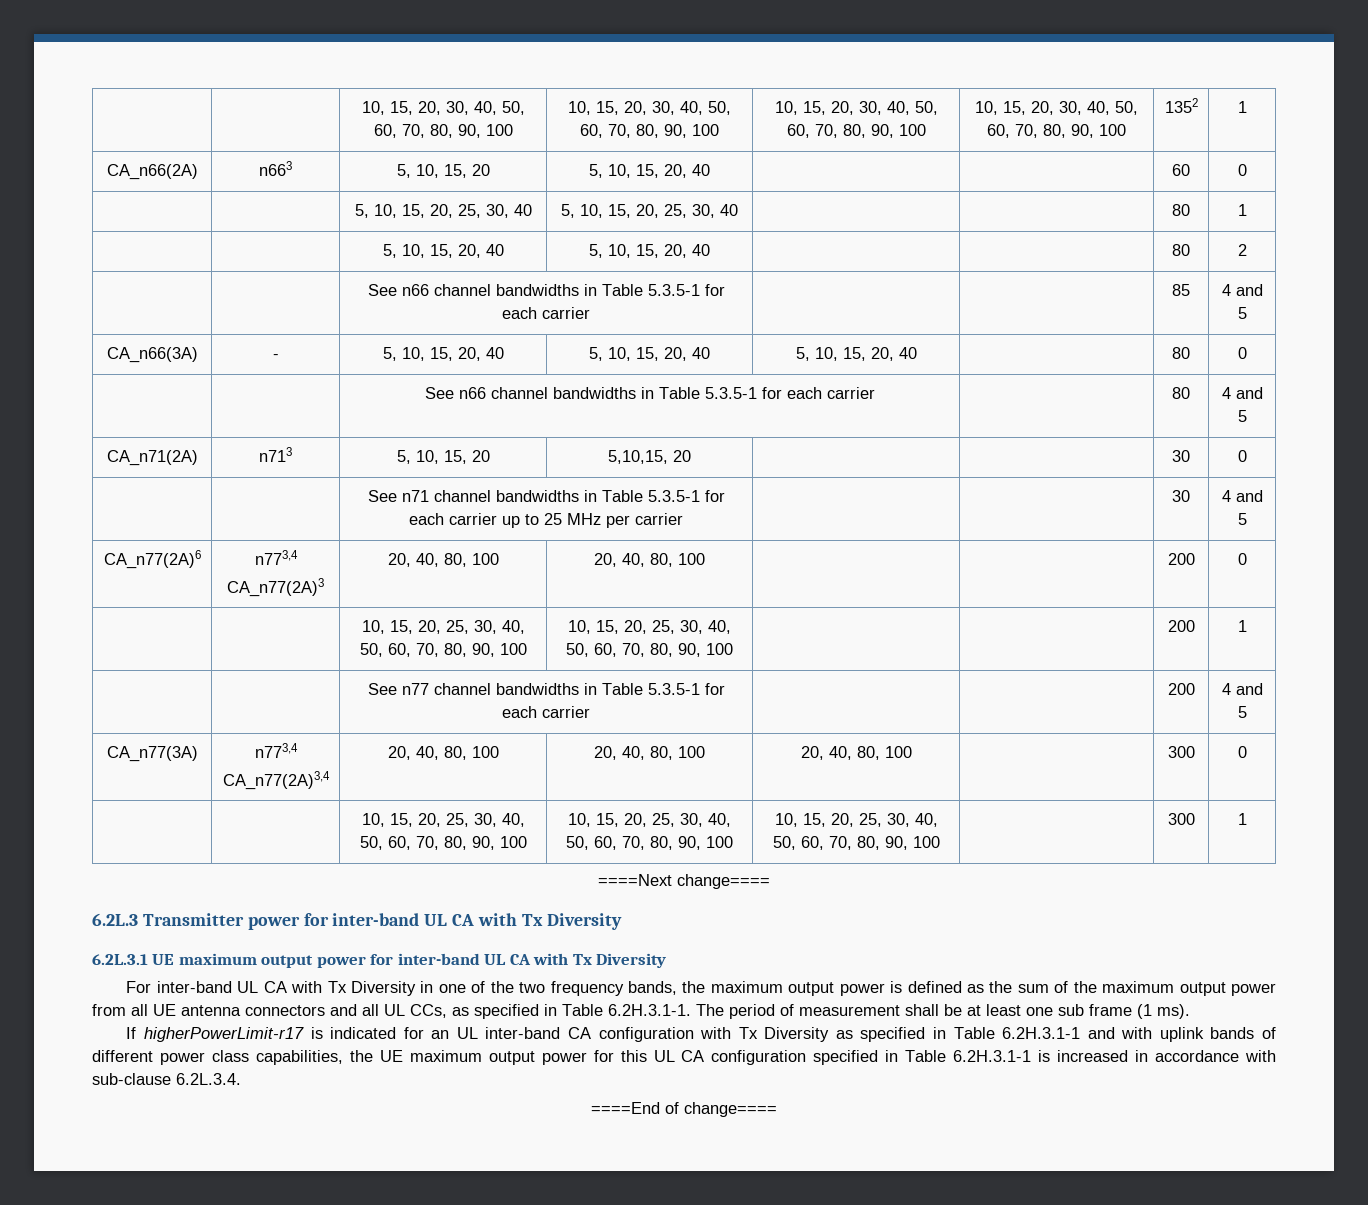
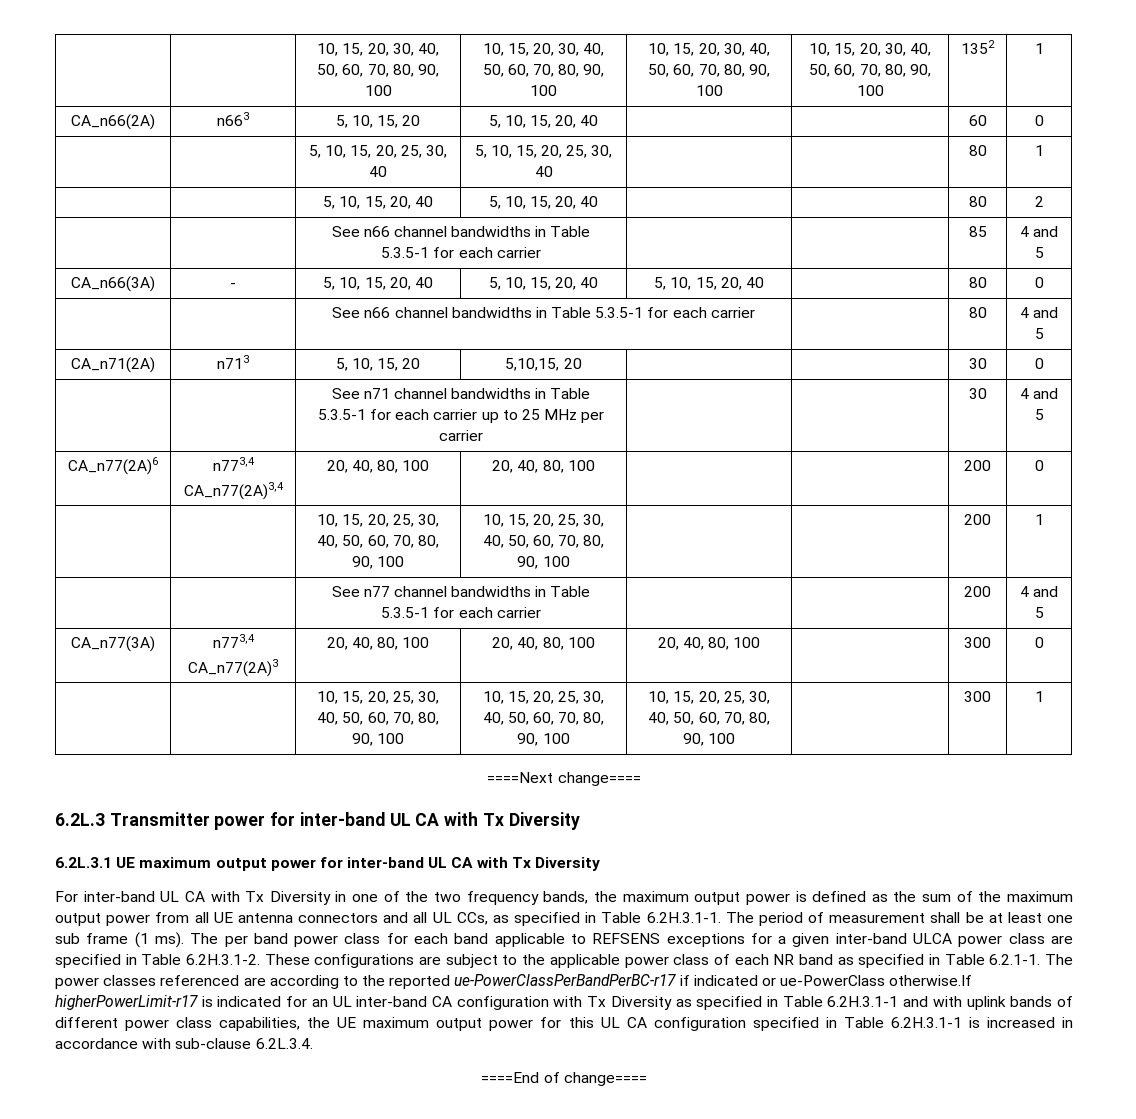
[227,578,324,597] CA_n77(2A)3 -> [183,482,284,500] CA_n77(2A)3,4
[222,771,330,790] CA_n77(2A)3,4 -> [188,659,278,677] CA_n77(2A)3
[126,1027,137,1039] // If -> [190,933,1074,947] [55,954,1073,968] [55,974,973,989] The per band power class for each band applicable to REFSENS exceptions for a given inter-band ULCA power class are specified in Table 6.2H.3.1-2. These configurations are subject to the applicable power class of each NR band as specified in Table 6.2.1-1. The power classes referenced are according to the reported ue-PowerClassPerBandPerBC-r17 if indicated or ue-PowerClass otherwise.If

